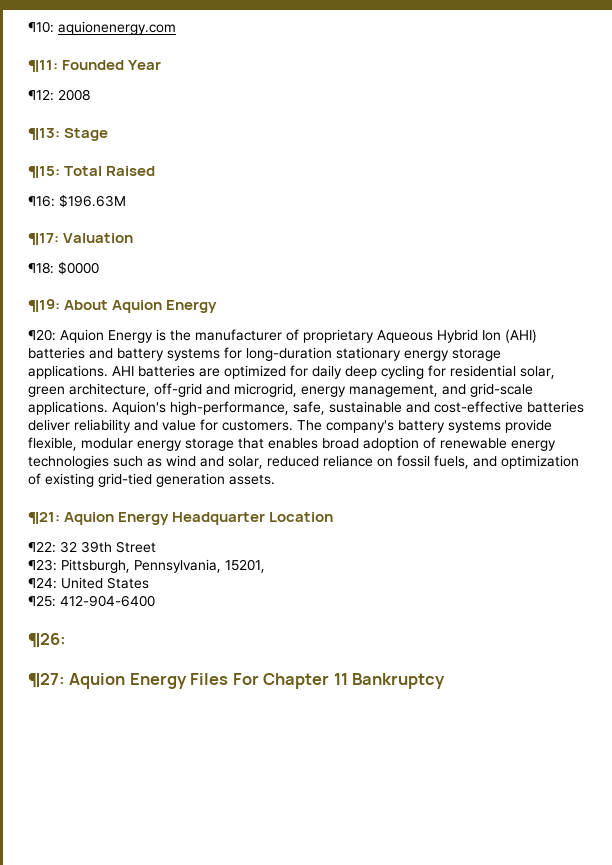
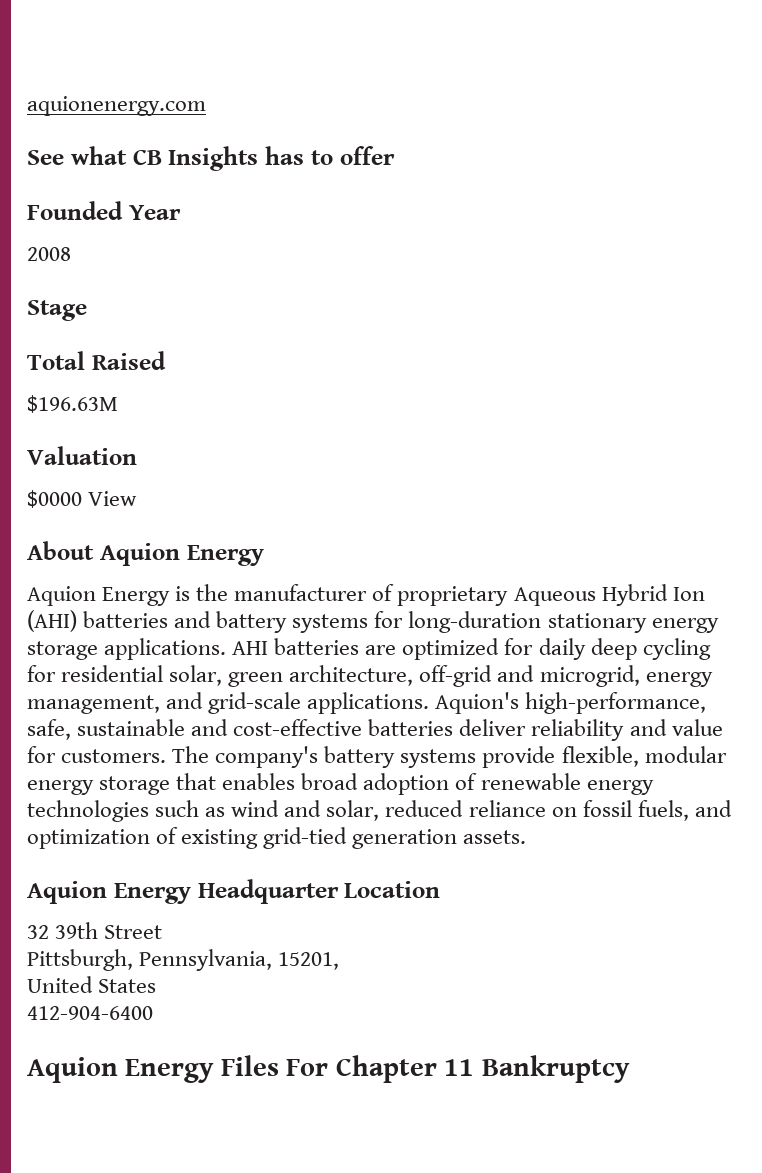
[28,21,54,33] ¶10: -> (27, 106) none
[28,60,58,72] ¶11: -> [27,146,395,171] See what CB Insights has to offer //
[28,89,54,101] ¶12: -> (181, 212) none
[28,128,60,140] ¶13: -> (71, 254) none
[28,166,60,178] ¶15: -> (87, 310) none
[28,195,55,207] ¶16: -> (166, 360) none
[28,233,59,245] ¶17: -> (118, 404) none
[28,262,54,274] ¶18: -> (137, 455) none
[28,299,60,312] // ¶19: -> [88,491,138,506] View //
[28,329,56,341] ¶20: -> (264, 555) none
[28,512,60,524] ¶21: -> (527, 837) none
[28,541,56,553] ¶22: -> (441, 889) none
[28,559,57,571] ¶23: -> (163, 932) none
[28,577,57,589] ¶24: -> (340, 961) none
[28,595,56,607] ¶25: -> (157, 986) none
[28,633,66,647] [28,673,65,687] ¶26: // ¶27: -> (153, 1013) none

